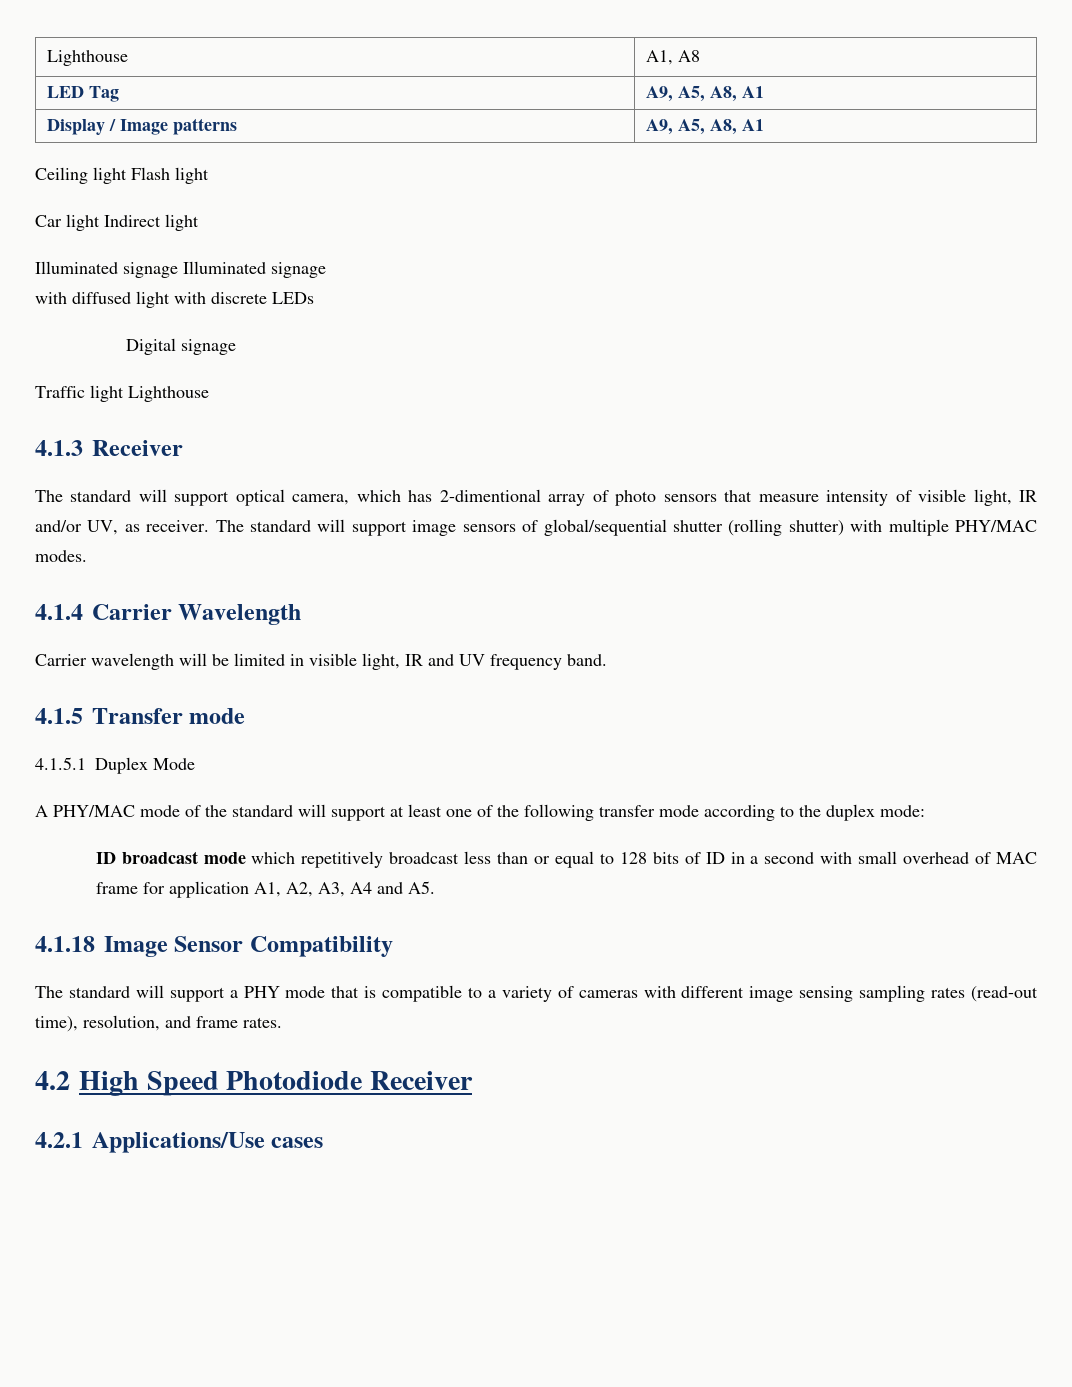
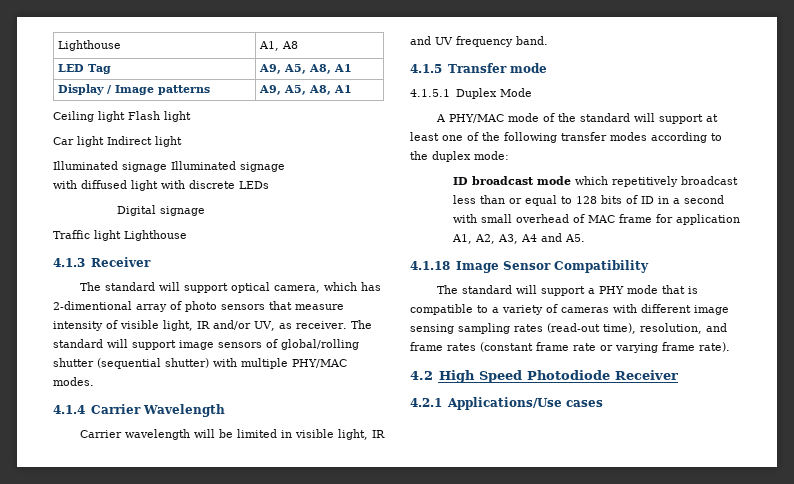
[543,519,783,536] global/sequential shutter (rolling -> [281,339,359,350] [53,358,161,369] global/rolling shutter (sequential
[659,805,699,817] mode -> [610,132,647,141] modes
[243,1017,282,1028] rates. -> [447,342,730,353] rates (constant frame rate or varying frame rate).

